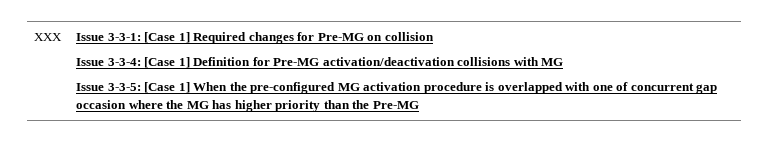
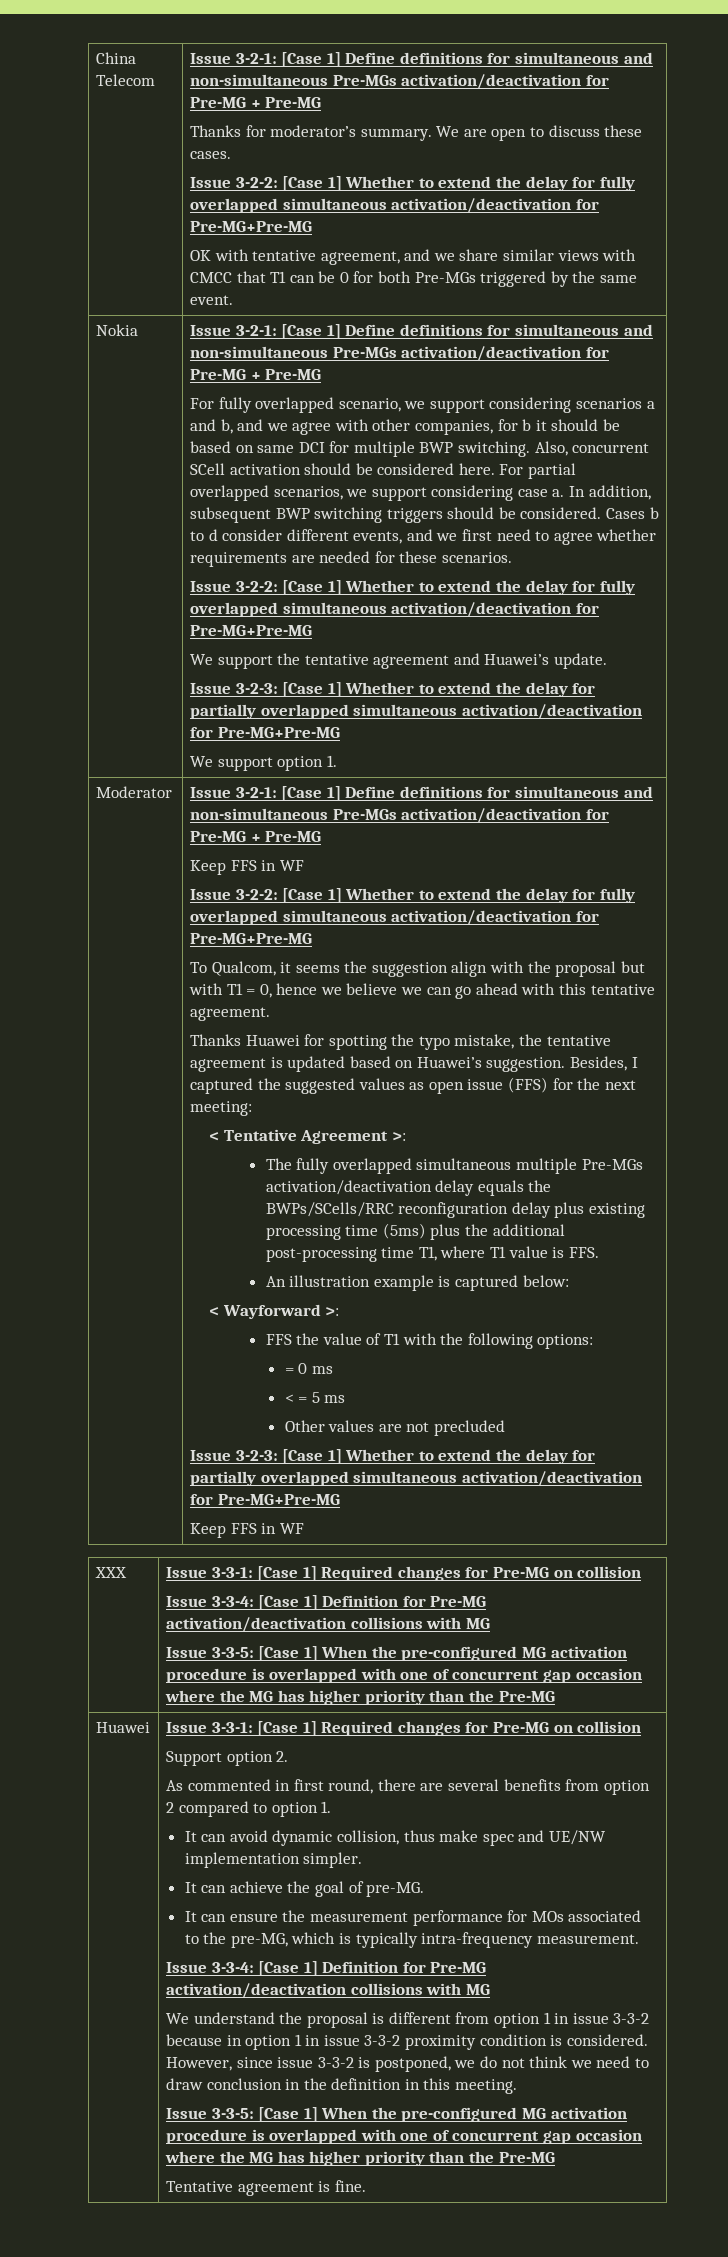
(34, 37) none -> [95,52,136,64] [95,74,155,86] [189,52,653,67] [189,74,609,89] [189,97,322,108] [189,125,643,141] [189,151,231,159] [189,176,635,191] [189,198,599,213] [189,221,312,232] [189,249,637,265] [189,271,638,287] [189,295,233,305] [95,324,138,336] [189,324,653,339] [189,346,609,361] [189,369,322,380] [189,397,655,413] [189,419,621,435] [189,441,650,457] [189,463,577,479] [189,485,651,501] [189,507,659,523] [189,529,657,545] [189,551,512,567] [189,580,635,595] [189,602,599,617] [189,625,312,636] [189,653,608,669] [189,682,596,697] [189,704,642,719] [189,727,340,738] [189,755,337,771] [95,786,172,798] [189,786,653,801] [189,808,609,823] [189,831,322,842] [189,860,304,875] [189,888,635,903] [189,910,599,925] [189,933,312,944] [189,961,645,977] [188,983,655,999] [189,1007,270,1021] [189,1034,611,1050] [189,1056,638,1072] [189,1077,636,1094] [189,1101,252,1116] [208,1129,406,1144] [265,1158,643,1174] [265,1180,552,1196] [265,1202,646,1218] [265,1223,565,1240] [265,1246,599,1262] [265,1275,569,1291] [208,1304,340,1319] [265,1333,594,1349] [284,1363,333,1374] [284,1392,346,1403] [284,1420,506,1436] [189,1449,596,1464] [189,1471,642,1486] [189,1494,340,1505] [189,1523,304,1538] China Telecom | Issue 3-2-1: [Case 1] Define definitions for simultaneous and non-simultaneous Pre-MGs activation/deactivation for Pre-MG + Pre-MG // Thanks for moderator’s summary. We are open to discuss these cases. // Issue 3-2-2: [Case 1] Whether to extend the delay for fully overlapped simultaneous activation/deactivation for Pre-MG+Pre-MG // OK with tentative agreement, and we share similar views with CMCC that T1 can be 0 for both Pre-MGs triggered by the same event. // Nokia | Issue 3-2-1: [Case 1] Define definitions for simultaneous and non-simultaneous Pre-MGs activation/deactivation for Pre-MG + Pre-MG // For fully overlapped scenario, we support considering scenarios a and b, and we agree with other companies, for b it should be based on same DCI for multiple BWP switching. Also, concurrent SCell activation should be considered here. For partial overlapped scenarios, we support considering case a. In addition, subsequent BWP switching triggers should be considered. Cases b to d consider different events, and we first need to agree whether requirements are needed for these scenarios. // Issue 3-2-2: [Case 1] Whether to extend the delay for fully overlapped simultaneous activation/deactivation for Pre-MG+Pre-MG // We support the tentative agreement and Huawei’s update. // Issue 3-2-3: [Case 1] Whether to extend the delay for partially overlapped simultaneous activation/deactivation for Pre-MG+Pre-MG // We support option 1. // Moderator | Issue 3-2-1: [Case 1] Define definitions for simultaneous and non-simultaneous Pre-MGs activation/deactivation for Pre-MG + Pre-MG // Keep FFS in WF // Issue 3-2-2: [Case 1] Whether to extend the delay for fully overlapped simultaneous activation/deactivation for Pre-MG+Pre-MG // To Qualcom, it seems the suggestion align with the proposal but with T1 = 0, hence we believe we can go ahead with this tentative agreement. // Thanks Huawei for spotting the typo mistake, the tentative agreement is updated based on Huawei’s suggestion. Besides, I captured the suggested values as open issue (FFS) for the next meeting: // < Tentative Agreement >: // The fully overlapped simultaneous multiple Pre-MGs activation/deactivation delay equals the BWPs/SCells/RRC reconfiguration delay plus existing processing time (5ms) plus the additional post-processing time T1, where T1 value is FFS. // An illustration example is captured below: // < Wayforward >: // FFS the value of T1 with the following options: // = 0 ms // < = 5 ms // Other values are not precluded // Issue 3-2-3: [Case 1] Whether to extend the delay for partially overlapped simultaneous activation/deactivation for Pre-MG+Pre-MG // Keep FFS in WF //
(419, 105) none -> [95,1722,150,1733] [165,1721,642,1736] [165,1751,289,1766] [165,1779,650,1795] [165,1801,332,1817] [184,1830,606,1846] [184,1852,363,1868] [184,1881,425,1897] [184,1910,642,1926] [184,1932,639,1948] [165,1961,487,1976] [165,1983,490,1998] [165,2012,650,2028] [165,2034,648,2050] [165,2056,650,2072] [165,2078,518,2094] [165,2107,627,2122] [165,2129,642,2144] [164,2151,555,2166] [165,2180,366,2196] // Huawei | Issue 3-3-1: [Case 1] Required changes for Pre-MG on collision // Support option 2. // As commented in first round, there are several benefits from option 2 compared to option 1. // It can avoid dynamic collision, thus make spec and UE/NW implementation simpler. // It can achieve the goal of pre-MG. // It can ensure the measurement performance for MOs associated to the pre-MG, which is typically intra-frequency measurement. // Issue 3-3-4: [Case 1] Definition for Pre-MG activation/deactivation collisions with MG // We understand the proposal is different from option 1 in issue 3-3-2 because in option 1 in issue 3-3-2 proximity condition is considered. However, since issue 3-3-2 is postponed, we do not think we need to draw conclusion in the definition in this meeting. // Issue 3-3-5: [Case 1] When the pre-configured MG activation procedure is overlapped with one of concurrent gap occasion where the MG has higher priority than the Pre-MG // Tentative agreement is fine.

